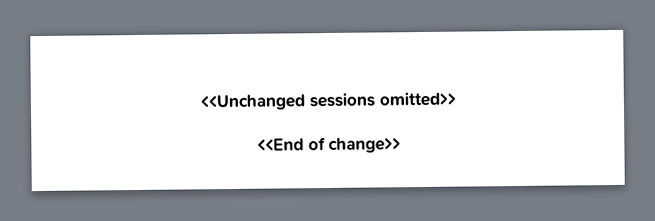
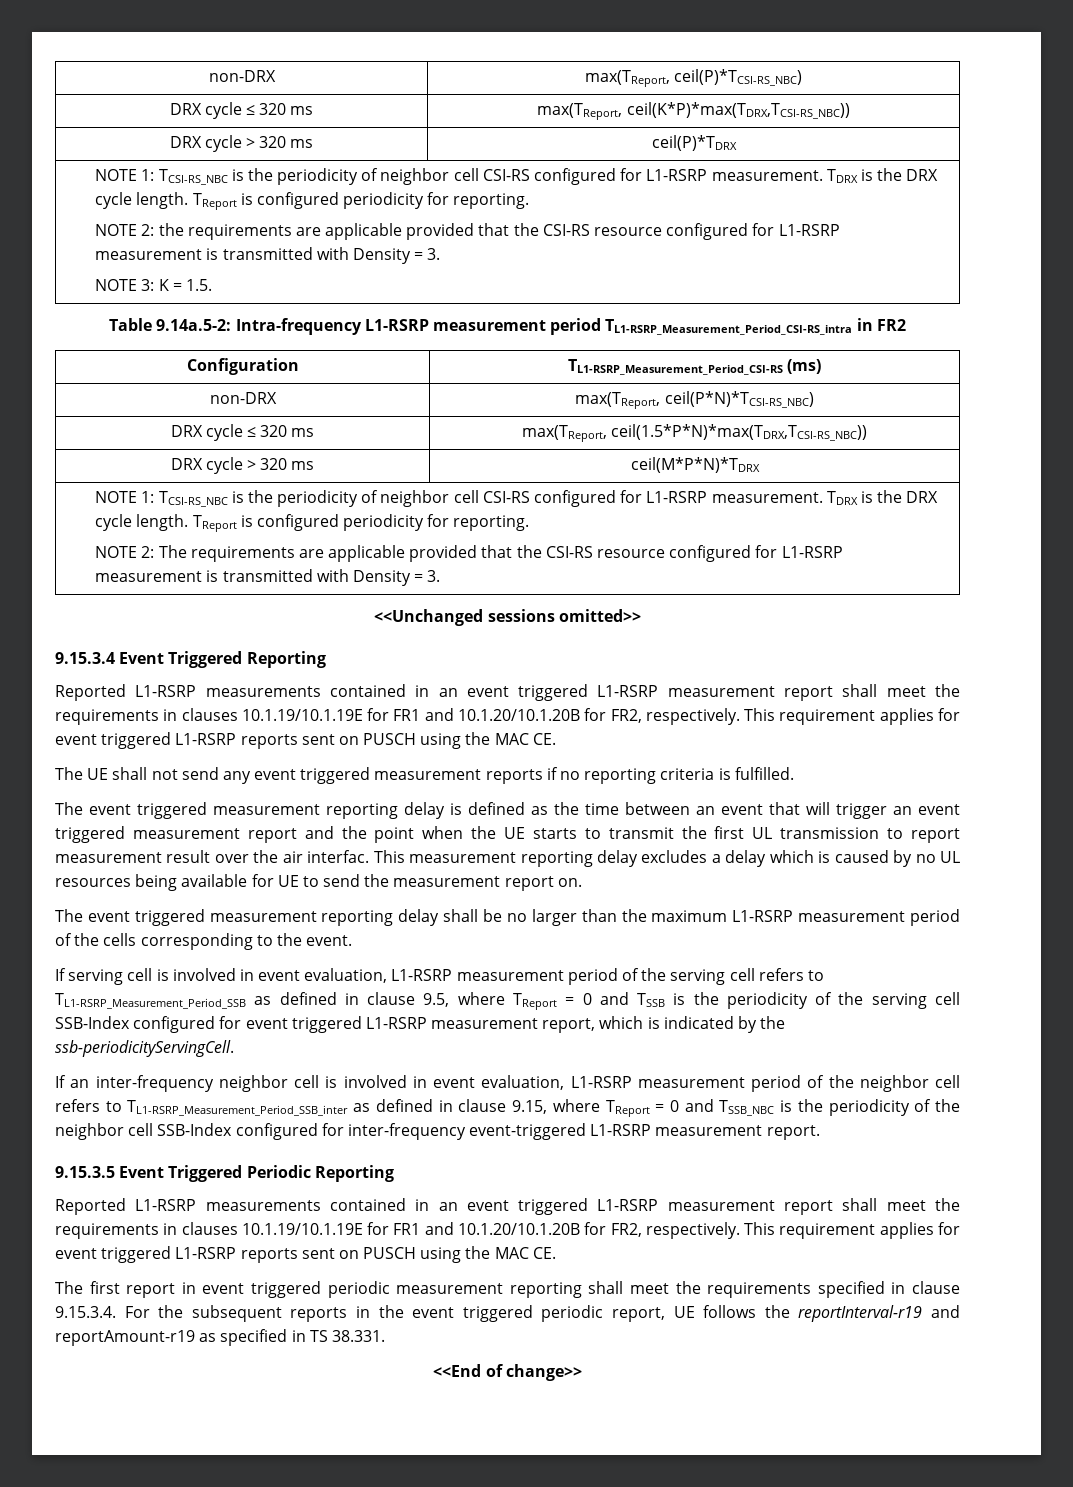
[200,91,456,111] <<Unchanged sessions omitted>> -> [208,70,276,82] [584,69,803,87] [169,102,314,119] [537,102,850,120] [169,135,314,152] [651,135,737,151] [95,168,939,185] [95,192,530,210] [95,223,840,240] [95,247,441,264] [95,279,212,291] [109,318,906,335] [186,358,299,375] [567,359,822,375] [209,392,277,404] [575,391,814,409] [170,424,315,441] [521,424,868,442] [170,457,315,474] [630,457,760,473] [95,490,939,507] [95,514,530,532] [95,545,843,562] [95,569,441,586] [374,609,641,626] [55,651,326,668] [55,684,960,701] [55,708,961,725] [55,732,556,749] [55,767,794,784] [55,802,960,819] [55,826,960,843] [55,850,961,867] [55,874,582,891] [55,909,961,926] [55,933,353,950] [55,968,824,985] [55,992,961,1010] [55,1016,786,1033] [55,1040,234,1057] [55,1075,960,1092] [55,1099,960,1117] [55,1123,820,1140] [55,1165,394,1182] [55,1198,960,1215] [55,1222,961,1239] [55,1246,556,1263] [55,1281,961,1298] [55,1305,961,1322] [55,1329,385,1346] non-DRX | max(TReport, ceil(P)*TCSI-RS_NBC) // DRX cycle ≤ 320 ms | max(TReport, ceil(K*P)*max(TDRX,TCSI-RS_NBC)) // DRX cycle > 320 ms | ceil(P)*TDRX // NOTE 1: TCSI-RS_NBC is the periodicity of neighbor cell CSI-RS configured for L1-RSRP measurement. TDRX is the DRX cycle length. TReport is configured periodicity for reporting. // NOTE 2: the requirements are applicable provided that the CSI-RS resource configured for L1-RSRP measurement is transmitted with Density = 3. // NOTE 3: K = 1.5. // Table 9.14a.5-2: Intra-frequency L1-RSRP measurement period TL1-RSRP_Measurement_Period_CSI-RS_intra in FR2 // Configuration | TL1-RSRP_Measurement_Period_CSI-RS (ms) // non-DRX | max(TReport, ceil(P*N)*TCSI-RS_NBC) // DRX cycle ≤ 320 ms | max(TReport, ceil(1.5*P*N)*max(TDRX,TCSI-RS_NBC)) // DRX cycle > 320 ms | ceil(M*P*N)*TDRX // NOTE 1: TCSI-RS_NBC is the periodicity of neighbor cell CSI-RS configured for L1-RSRP measurement. TDRX is the DRX cycle length. TReport is configured periodicity for reporting. // NOTE 2: The requirements are applicable provided that the CSI-RS resource configured for L1-RSRP measurement is transmitted with Density = 3. // <<Unchanged sessions omitted>> // 9.15.3.4 Event Triggered Reporting // Reported L1-RSRP measurements contained in an event triggered L1-RSRP measurement report shall meet the requirements in clauses 10.1.19/10.1.19E for FR1 and 10.1.20/10.1.20B for FR2, respectively. This requirement applies for event triggered L1-RSRP reports sent on PUSCH using the MAC CE. // The UE shall not send any event triggered measurement reports if no reporting criteria is fulfilled. // The event triggered measurement reporting delay is defined as the time between an event that will trigger an event triggered measurement report and the point when the UE starts to transmit the first UL transmission to report measurement result over the air interfac. This measurement reporting delay excludes a delay which is caused by no UL resources being available for UE to send the measurement report on. // The event triggered measurement reporting delay shall be no larger than the maximum L1-RSRP measurement period of the cells corresponding to the event. // If serving cell is involved in event evaluation, L1-RSRP measurement period of the serving cell refers to TL1-RSRP_Measurement_Period_SSB as defined in clause 9.5, where TReport = 0 and TSSB is the periodicity of the serving cell SSB-Index configured for event triggered L1-RSRP measurement report, which is indicated by the ssb-periodicityServingCell. // If an inter-frequency neighbor cell is involved in event evaluation, L1-RSRP measurement period of the neighbor cell refers to TL1-RSRP_Measurement_Period_SSB_inter as defined in clause 9.15, where TReport = 0 and TSSB_NBC is the periodicity of the neighbor cell SSB-Index configured for inter-frequency event-triggered L1-RSRP measurement report. // 9.15.3.5 Event Triggered Periodic Reporting // Reported L1-RSRP measurements contained in an event triggered L1-RSRP measurement report shall meet the requirements in clauses 10.1.19/10.1.19E for FR1 and 10.1.20/10.1.20B for FR2, respectively. This requirement applies for event triggered L1-RSRP reports sent on PUSCH using the MAC CE. // The first report in event triggered periodic measurement reporting shall meet the requirements specified in clause 9.15.3.4. For the subsequent reports in the event triggered periodic report, UE follows the reportInterval-r19 and reportAmount-r19 as specified in TS 38.331.

